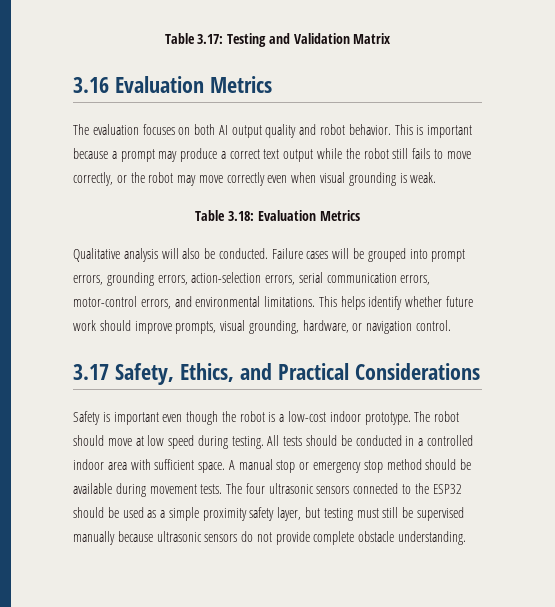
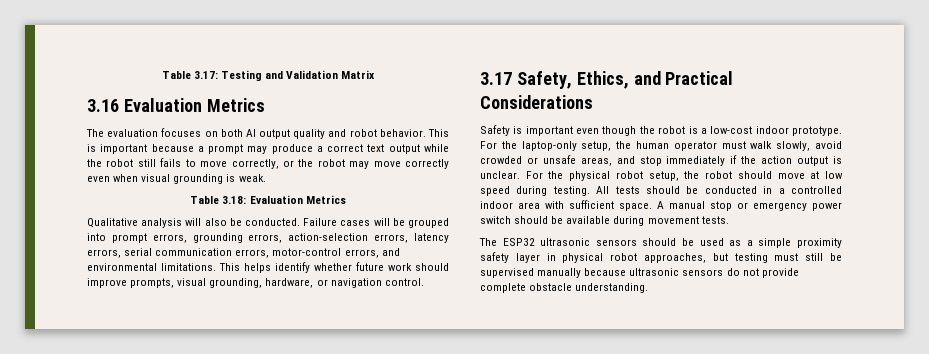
(296, 280) none -> [413,233,449,243] [87,249,121,258] latency errors,
[414,411,431,422] The -> [480,141,842,151] [480,155,842,166] [480,171,700,181] For the laptop-only setup, the human operator must walk slowly, avoid crowded or unsafe areas, and stop immediately if the action output is unclear. For the physical robot setup, the
[363,459,422,473] stop method -> [812,202,842,211] [480,216,511,224] power switch
[226,483,462,494] The four ultrasonic sensors connected to the ESP32 -> [479,238,637,246] // The ESP32 ultrasonic sensors
[277,507,302,521] layer, -> [515,253,706,263] layer in physical robot approaches,

